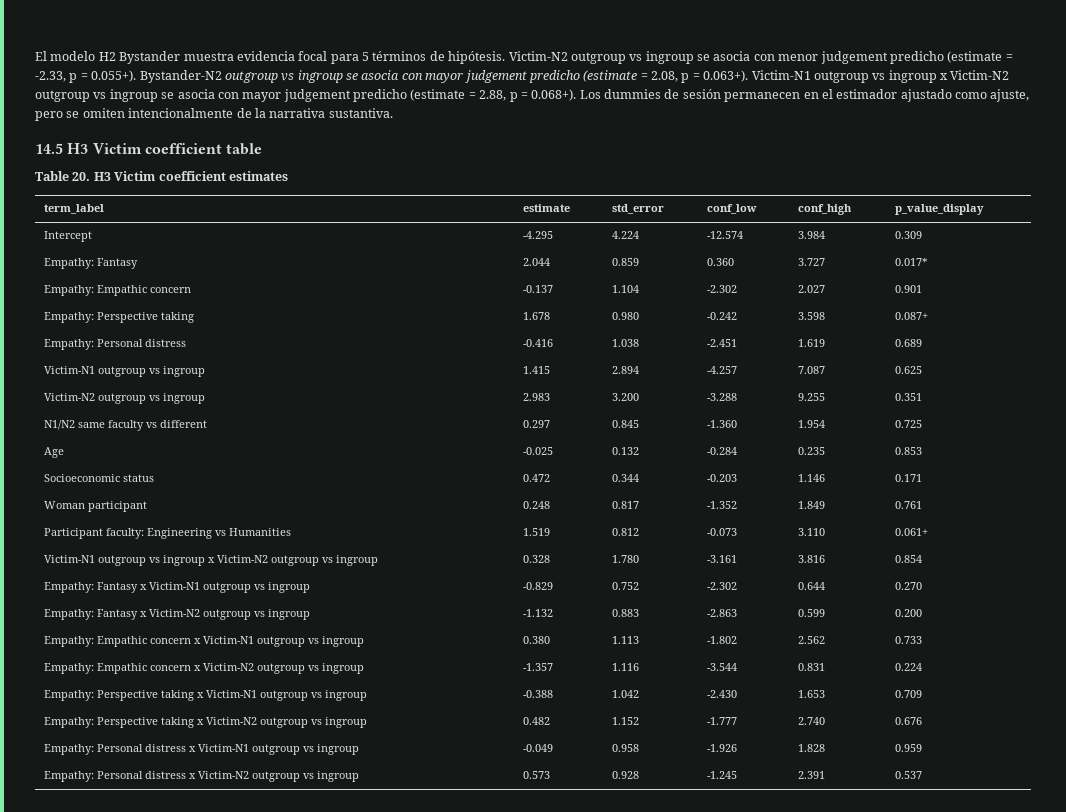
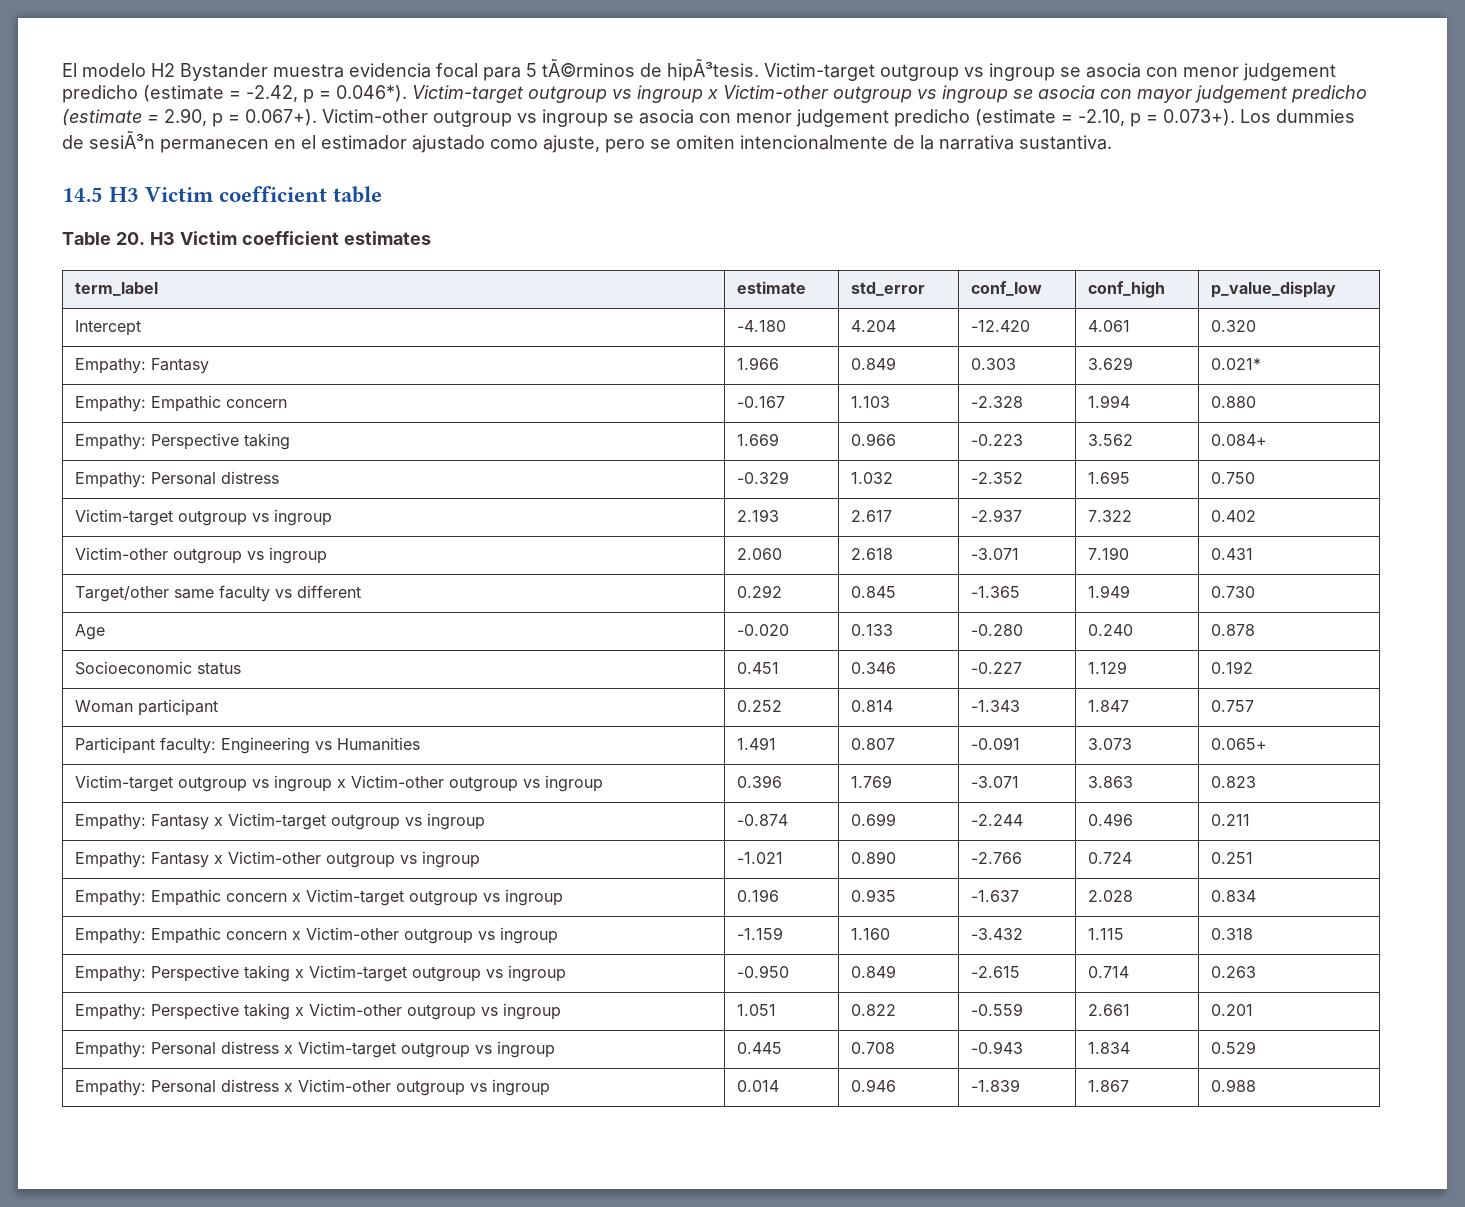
[372,51,568,64] términos de hipótesis. Victim-N2 -> [542,59,875,81] tÃ©rminos de hipÃ³tesis. Victim-target
[35,70,222,83] -2.33, p = 0.055+). Bystander-N2 -> [246,85,829,103] -2.42, p = 0.046*). Victim-target outgroup vs ingroup x Victim-other
[651,70,1010,83] [35,89,577,102] 2.08, p = 0.063+). Victim-N1 outgroup vs ingroup x Victim-N2 outgroup vs ingroup se asocia con mayor judgement predicho (estimate = 2.88, p = 0.068+). -> [164,108,1235,127] 2.90, p = 0.067+). Victim-other outgroup vs ingroup se asocia con menor judgement predicho (estimate = -2.10, p = 0.073+).
[682,89,721,99] sesión -> [89,131,155,149] sesiÃ³n
[523,231,554,239] [612,231,640,239] [707,231,744,239] [798,231,826,239] [895,231,923,239] [44,258,139,269] [523,258,551,266] [612,258,640,266] [707,258,735,266] [798,258,826,266] [895,258,929,266] [44,285,192,296] [523,285,554,293] [612,285,640,293] [707,285,738,293] [798,285,826,293] [895,285,923,293] [44,312,195,323] [523,312,551,320] [612,312,640,320] [707,312,738,320] [798,312,826,320] [895,312,929,320] [44,339,187,350] [523,339,554,347] [612,339,640,347] [707,339,738,347] [798,339,826,347] [895,339,923,347] [44,366,206,377] [523,366,551,374] [612,366,640,374] [707,366,738,374] [798,366,826,374] [895,366,923,374] [44,393,206,404] [523,393,551,401] [612,393,640,401] [707,393,738,401] [798,393,826,401] [895,393,923,401] [44,420,76,430] -4.295 | 4.224 | -12.574 | 3.984 | 0.309 // Empathy: Fantasy | 2.044 | 0.859 | 0.360 | 3.727 | 0.017* // Empathy: Empathic concern | -0.137 | 1.104 | -2.302 | 2.027 | 0.901 // Empathy: Perspective taking | 1.678 | 0.980 | -0.242 | 3.598 | 0.087+ // Empathy: Personal distress | -0.416 | 1.038 | -2.451 | 1.619 | 0.689 // Victim-N1 outgroup vs ingroup | 1.415 | 2.894 | -4.257 | 7.087 | 0.625 // Victim-N2 outgroup vs ingroup | 2.983 | 3.200 | -3.288 | 9.255 | 0.351 // N1/N2 -> [737,320,787,332] [851,320,897,332] [971,320,1031,332] [1088,320,1131,332] [1211,320,1257,332] [75,358,210,374] [737,357,780,370] [851,357,897,370] [971,358,1017,370] [1088,357,1134,370] [1211,358,1262,370] [75,395,288,412] [737,396,786,408] [851,396,891,408] [971,396,1024,408] [1088,395,1131,408] [1211,396,1257,408] [75,433,291,450] [737,433,780,446] [851,433,897,446] [971,434,1024,446] [1088,434,1134,446] [1211,434,1268,446] [75,471,280,488] [737,471,790,484] [851,472,894,484] [971,472,1024,484] [1088,471,1131,484] [1211,472,1256,484] [75,509,333,526] [737,509,780,522] [851,510,893,522] [971,509,1023,522] [1088,510,1133,522] [1211,510,1257,522] [75,547,328,564] [737,548,783,560] [851,548,894,560] [971,548,1020,560] [1088,547,1130,560] [1211,548,1254,560] [75,586,170,602] -4.180 | 4.204 | -12.420 | 4.061 | 0.320 // Empathy: Fantasy | 1.966 | 0.849 | 0.303 | 3.629 | 0.021* // Empathy: Empathic concern | -0.167 | 1.103 | -2.328 | 1.994 | 0.880 // Empathy: Perspective taking | 1.669 | 0.966 | -0.223 | 3.562 | 0.084+ // Empathy: Personal distress | -0.329 | 1.032 | -2.352 | 1.695 | 0.750 // Victim-target outgroup vs ingroup | 2.193 | 2.617 | -2.937 | 7.322 | 0.402 // Victim-other outgroup vs ingroup | 2.060 | 2.618 | -3.071 | 7.190 | 0.431 // Target/other
[523,420,551,428] 0.297 -> [737,585,783,598] 0.292
[707,420,738,428] [798,420,826,428] [895,420,923,428] [44,447,65,458] [523,447,554,455] [612,447,640,455] [707,447,738,455] [798,447,826,455] [895,447,923,455] [44,474,155,482] [523,474,551,482] [612,474,640,482] [707,474,738,482] [798,474,826,482] [895,474,923,482] [44,501,148,512] [523,501,551,509] [612,501,640,509] [707,501,738,509] [798,501,826,509] [895,501,923,509] -1.360 | 1.954 | 0.725 // Age | -0.025 | 0.132 | -0.284 | 0.235 | 0.853 // Socioeconomic status | 0.472 | 0.344 | -0.203 | 1.146 | 0.171 // Woman participant | 0.248 | 0.817 | -1.352 | 1.849 | 0.761 -> [971,586,1021,598] [1088,585,1131,598] [1211,586,1256,598] [75,624,106,640] [737,624,790,636] [851,624,894,636] [971,624,1024,636] [1088,624,1134,636] [1211,624,1256,636] [75,661,242,675] [737,662,780,674] [851,662,897,674] [971,662,1023,674] [1088,661,1128,674] [1211,661,1254,674] [75,699,219,716] [737,700,783,712] [851,700,894,712] [971,700,1021,712] [1088,700,1130,712] [1211,700,1255,712] -1.365 | 1.949 | 0.730 // Age | -0.020 | 0.133 | -0.280 | 0.240 | 0.878 // Socioeconomic status | 0.451 | 0.346 | -0.227 | 1.129 | 0.192 // Woman participant | 0.252 | 0.814 | -1.343 | 1.847 | 0.757
[523,528,551,536] [612,528,640,536] [707,528,738,536] [798,528,826,536] [895,528,929,536] [44,555,379,566] [523,555,551,563] [612,555,640,563] [707,555,738,563] [798,555,826,563] [895,555,923,563] [44,582,311,593] [523,582,554,590] [612,582,640,590] [707,582,738,590] [798,582,826,590] [895,582,923,590] [44,609,311,620] [523,609,554,617] [612,609,640,617] [707,609,738,617] [798,609,826,617] [895,609,923,617] [44,636,365,647] [523,636,551,644] [612,636,640,644] [707,636,738,644] [798,636,826,644] [895,636,923,644] [44,663,365,674] [523,663,554,671] [612,663,640,671] [707,663,738,671] [798,663,826,671] [895,663,923,671] [44,690,368,701] [523,690,554,698] [612,690,640,698] [707,690,738,698] [798,690,826,698] [895,690,923,698] [44,717,368,728] [523,717,551,725] [612,717,640,725] [707,717,738,725] [798,717,826,725] [895,717,923,725] [44,744,360,755] [523,744,554,752] [612,744,640,752] [707,744,738,752] [798,744,826,752] [895,744,923,752] [44,771,360,782] [523,771,551,779] [612,771,640,779] [707,771,738,779] [798,771,826,779] [895,771,923,779] 1.519 | 0.812 | -0.073 | 3.110 | 0.061+ // Victim-N1 outgroup vs ingroup x Victim-N2 outgroup vs ingroup | 0.328 | 1.780 | -3.161 | 3.816 | 0.854 // Empathy: Fantasy x Victim-N1 outgroup vs ingroup | -0.829 | 0.752 | -2.302 | 0.644 | 0.270 // Empathy: Fantasy x Victim-N2 outgroup vs ingroup | -1.132 | 0.883 | -2.863 | 0.599 | 0.200 // Empathy: Empathic concern x Victim-N1 outgroup vs ingroup | 0.380 | 1.113 | -1.802 | 2.562 | 0.733 // Empathy: Empathic concern x Victim-N2 outgroup vs ingroup | -1.357 | 1.116 | -3.544 | 0.831 | 0.224 // Empathy: Perspective taking x Victim-N1 outgroup vs ingroup | -0.388 | 1.042 | -2.430 | 1.653 | 0.709 // Empathy: Perspective taking x Victim-N2 outgroup vs ingroup | 0.482 | 1.152 | -1.777 | 2.740 | 0.676 // Empathy: Personal distress x Victim-N1 outgroup vs ingroup | -0.049 | 0.958 | -1.926 | 1.828 | 0.959 // Empathy: Personal distress x Victim-N2 outgroup vs ingroup | 0.573 | 0.928 | -1.245 | 2.391 | 0.537 -> [737,737,777,750] [851,738,896,750] [971,737,1021,750] [1088,738,1133,750] [1211,738,1268,750] [75,775,604,792] [737,775,783,788] [851,775,893,788] [971,776,1020,788] [1088,776,1134,788] [1211,776,1257,788] [75,813,486,830] [737,814,789,826] [851,813,897,826] [971,814,1024,826] [1088,813,1134,826] [1211,814,1251,826] [75,851,481,868] [737,852,784,864] [851,851,897,864] [971,852,1023,864] [1088,852,1133,864] [1211,852,1254,864] [75,889,564,906] [737,889,780,902] [851,889,897,902] [971,890,1020,902] [1088,890,1134,902] [1211,890,1257,902] [75,927,559,944] [737,927,784,940] [851,928,891,940] [971,928,1024,940] [1088,928,1125,940] [1211,928,1254,940] [75,965,567,982] [737,965,790,978] [851,965,897,978] [971,966,1021,978] [1088,966,1130,978] [1211,966,1257,978] [75,1003,562,1020] [737,1004,777,1016] [851,1004,897,1016] [971,1003,1024,1016] [1088,1004,1131,1016] [1211,1004,1254,1016] [75,1041,556,1058] [737,1042,783,1054] [851,1042,896,1054] [971,1041,1024,1054] [1088,1042,1131,1054] [1211,1041,1257,1054] [75,1079,551,1096] [737,1080,780,1092] [851,1079,897,1092] [971,1079,1021,1092] [1088,1080,1130,1092] [1211,1079,1257,1092] 1.491 | 0.807 | -0.091 | 3.073 | 0.065+ // Victim-target outgroup vs ingroup x Victim-other outgroup vs ingroup | 0.396 | 1.769 | -3.071 | 3.863 | 0.823 // Empathy: Fantasy x Victim-target outgroup vs ingroup | -0.874 | 0.699 | -2.244 | 0.496 | 0.211 // Empathy: Fantasy x Victim-other outgroup vs ingroup | -1.021 | 0.890 | -2.766 | 0.724 | 0.251 // Empathy: Empathic concern x Victim-target outgroup vs ingroup | 0.196 | 0.935 | -1.637 | 2.028 | 0.834 // Empathy: Empathic concern x Victim-other outgroup vs ingroup | -1.159 | 1.160 | -3.432 | 1.115 | 0.318 // Empathy: Perspective taking x Victim-target outgroup vs ingroup | -0.950 | 0.849 | -2.615 | 0.714 | 0.263 // Empathy: Perspective taking x Victim-other outgroup vs ingroup | 1.051 | 0.822 | -0.559 | 2.661 | 0.201 // Empathy: Personal distress x Victim-target outgroup vs ingroup | 0.445 | 0.708 | -0.943 | 1.834 | 0.529 // Empathy: Personal distress x Victim-other outgroup vs ingroup | 0.014 | 0.946 | -1.839 | 1.867 | 0.988

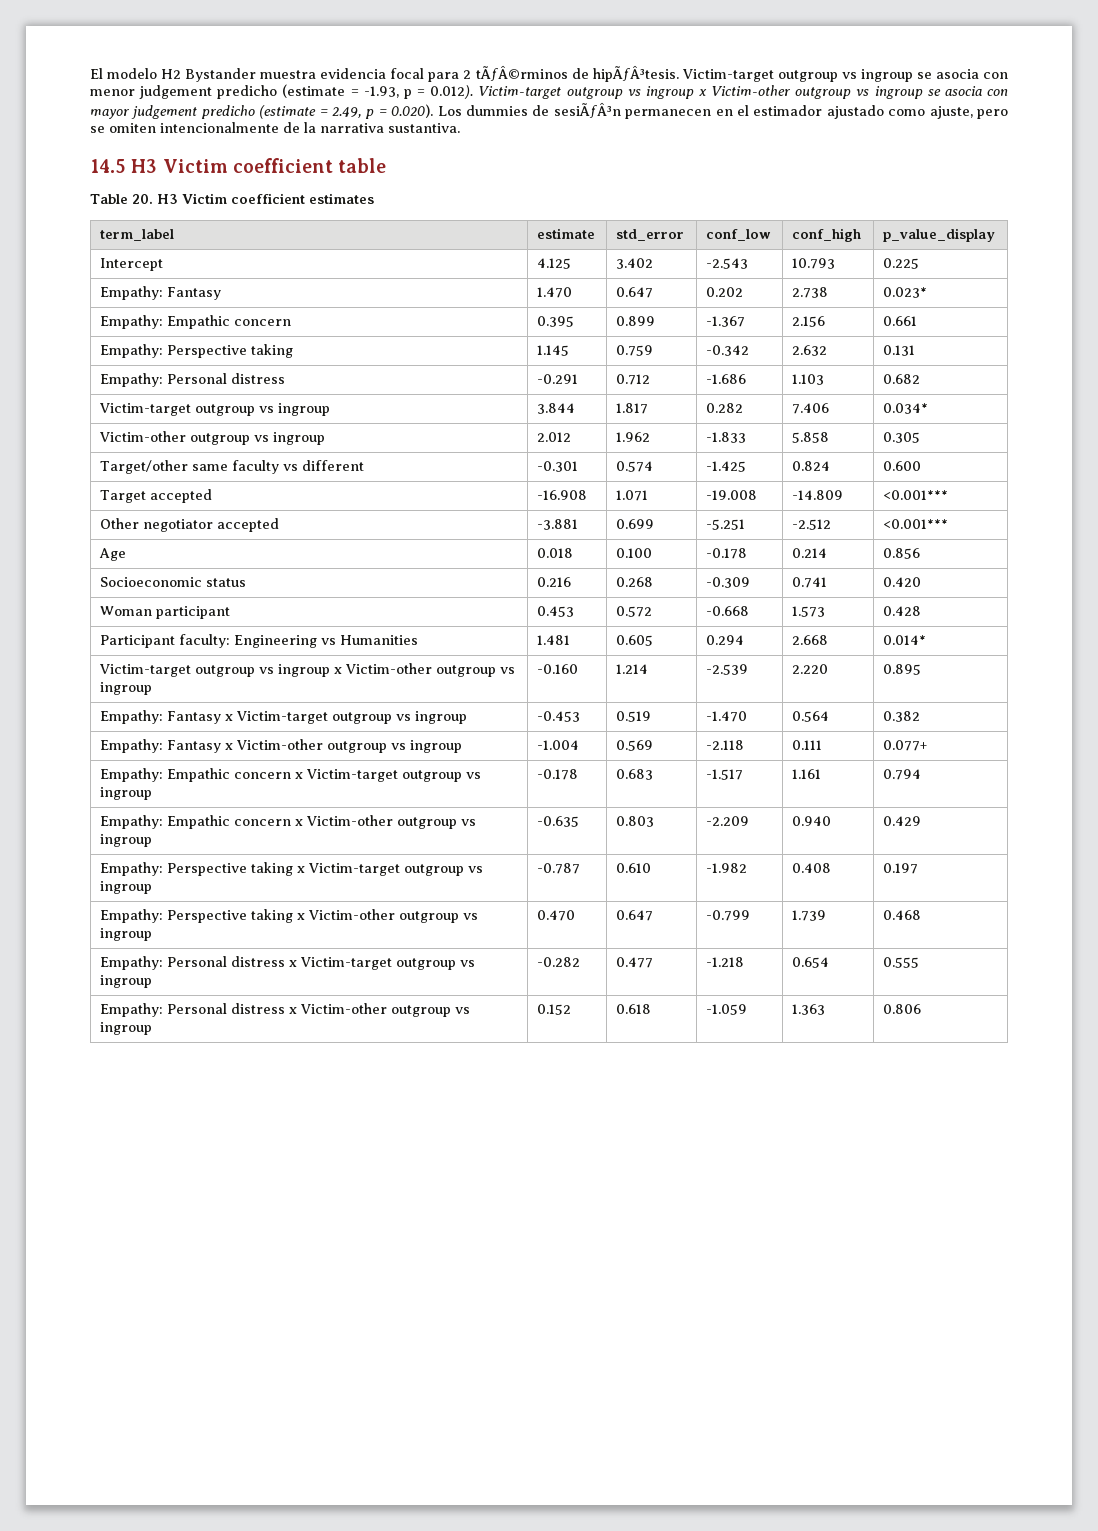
[526,59,759,81] 5 tÃ©rminos de hipÃ³tesis. -> [463,65,679,82] 2 tÃƒÂ©rminos de hipÃƒÂ³tesis.
[246,85,407,103] -2.42, p = 0.046*). -> [363,85,474,99] -1.93, p = 0.012).
[164,108,1235,127] 2.90, p = 0.067+). Victim-other outgroup vs ingroup se asocia con menor judgement predicho (estimate = -2.10, p = 0.073+). -> [332,104,434,119] 2.49, p = 0.020).
[89,131,155,149] sesiÃ³n -> [553,102,621,118] sesiÃƒÂ³n
[737,320,787,332] [851,320,897,332] [971,320,1031,332] [1088,320,1131,332] [1211,320,1257,332] [75,358,210,374] [737,357,780,370] [851,357,897,370] [971,358,1017,370] [1088,357,1134,370] [1211,358,1262,370] [75,395,288,412] [737,396,786,408] [851,396,891,408] [971,396,1024,408] [1088,395,1131,408] [1211,396,1257,408] [75,433,291,450] [737,433,780,446] [851,433,897,446] [971,434,1024,446] [1088,434,1134,446] [1211,434,1268,446] [75,471,280,488] [737,471,790,484] [851,472,894,484] [971,472,1024,484] [1088,471,1131,484] [1211,472,1256,484] [75,509,333,526] [737,509,780,522] [851,510,893,522] [971,509,1023,522] [1088,510,1133,522] [1211,510,1257,522] [75,547,328,564] [737,548,783,560] [851,548,894,560] [971,548,1020,560] [1088,547,1130,560] [1211,548,1254,560] -4.180 | 4.204 | -12.420 | 4.061 | 0.320 // Empathy: Fantasy | 1.966 | 0.849 | 0.303 | 3.629 | 0.021* // Empathy: Empathic concern | -0.167 | 1.103 | -2.328 | 1.994 | 0.880 // Empathy: Perspective taking | 1.669 | 0.966 | -0.223 | 3.562 | 0.084+ // Empathy: Personal distress | -0.329 | 1.032 | -2.352 | 1.695 | 0.750 // Victim-target outgroup vs ingroup | 2.193 | 2.617 | -2.937 | 7.322 | 0.402 // Victim-other outgroup vs ingroup | 2.060 | 2.618 | -3.071 | 7.190 | 0.431 -> [537,258,572,269] [616,258,654,269] [706,258,749,269] [792,258,836,269] [883,258,920,269] [100,286,222,300] [537,287,573,298] [616,287,654,298] [706,287,744,297] [792,287,829,298] [883,287,928,298] [100,315,292,329] [537,316,575,327] [616,316,656,326] [706,316,746,327] [792,316,826,327] [883,316,918,326] [100,344,294,358] [537,345,570,356] [616,345,654,356] [706,345,750,356] [792,345,828,356] [883,345,916,356] [100,373,286,387] [537,374,579,384] [616,374,651,385] [706,374,747,384] [792,374,825,385] [883,374,921,384] [99,403,331,416] [537,403,576,414] [616,403,649,414] [706,403,744,413] [792,403,830,414] [883,403,929,414] [99,431,326,445] [537,432,572,442] [616,432,651,442] [706,432,747,443] [792,432,830,443] [883,432,921,443] 4.125 | 3.402 | -2.543 | 10.793 | 0.225 // Empathy: Fantasy | 1.470 | 0.647 | 0.202 | 2.738 | 0.023* // Empathy: Empathic concern | 0.395 | 0.899 | -1.367 | 2.156 | 0.661 // Empathy: Perspective taking | 1.145 | 0.759 | -0.342 | 2.632 | 0.131 // Empathy: Personal distress | -0.291 | 0.712 | -1.686 | 1.103 | 0.682 // Victim-target outgroup vs ingroup | 3.844 | 1.817 | 0.282 | 7.406 | 0.034* // Victim-other outgroup vs ingroup | 2.012 | 1.962 | -1.833 | 5.858 | 0.305
[737,585,783,598] [851,586,897,598] [971,586,1021,598] [1088,585,1131,598] [1211,586,1256,598] [75,624,106,640] [737,624,790,636] [851,624,894,636] [971,624,1024,636] [1088,624,1134,636] [1211,624,1256,636] [75,661,242,675] [737,662,780,674] [851,662,897,674] [971,662,1023,674] [1088,661,1128,674] [1211,661,1254,674] [75,699,219,716] [737,700,783,712] [851,700,894,712] [971,700,1021,712] [1088,700,1130,712] [1211,700,1255,712] 0.292 | 0.845 | -1.365 | 1.949 | 0.730 // Age | -0.020 | 0.133 | -0.280 | 0.240 | 0.878 // Socioeconomic status | 0.451 | 0.346 | -0.227 | 1.129 | 0.192 // Woman participant | 0.252 | 0.814 | -1.343 | 1.847 | 0.757 -> [537,461,579,472] [616,461,654,472] [706,461,747,472] [792,461,831,471] [883,461,922,471] [100,489,213,503] [537,490,588,500] [616,490,649,501] [706,490,758,500] [792,490,844,500] [883,490,949,500] [100,518,280,532] [537,519,579,530] [616,519,655,529] [706,519,746,530] [792,519,832,530] [883,519,949,529] [99,548,127,561] [537,548,574,558] [616,548,653,558] [706,548,748,559] [792,548,828,558] [883,548,921,559] [100,577,247,587] [537,577,572,587] [616,577,654,587] [706,577,751,588] [792,577,828,588] [883,577,922,587] [100,606,231,619] [537,606,575,617] [616,606,653,617] [706,606,750,616] [792,606,826,617] [883,606,922,616] -0.301 | 0.574 | -1.425 | 0.824 | 0.600 // Target accepted | -16.908 | 1.071 | -19.008 | -14.809 | <0.001*** // Other negotiator accepted | -3.881 | 0.699 | -5.251 | -2.512 | <0.001*** // Age | 0.018 | 0.100 | -0.178 | 0.214 | 0.856 // Socioeconomic status | 0.216 | 0.268 | -0.309 | 0.741 | 0.420 // Woman participant | 0.453 | 0.572 | -0.668 | 1.573 | 0.428
[737,737,777,750] [851,738,896,750] [971,737,1021,750] [1088,738,1133,750] [1211,738,1268,750] 1.491 | 0.807 | -0.091 | 3.073 | 0.065+ -> [537,635,571,645] [616,635,654,646] [706,635,745,645] [792,635,829,645] [883,635,927,645] 1.481 | 0.605 | 0.294 | 2.668 | 0.014*
[737,775,783,788] [851,775,893,788] [971,776,1020,788] [1088,776,1134,788] [1211,776,1257,788] 0.396 | 1.769 | -3.071 | 3.863 | 0.823 -> [537,664,579,674] [616,664,649,674] [706,664,749,675] [792,664,829,674] [883,664,922,675] -0.160 | 1.214 | -2.539 | 2.220 | 0.895
[737,814,789,826] [851,813,897,826] [971,814,1024,826] [1088,813,1134,826] [1211,814,1251,826] -0.874 | 0.699 | -2.244 | 0.496 | 0.211 -> [537,711,581,722] [616,711,652,722] [706,711,748,722] [792,711,830,722] [883,711,921,722] -0.453 | 0.519 | -1.470 | 0.564 | 0.382
[737,852,784,864] [851,851,897,864] [971,852,1023,864] [1088,852,1133,864] [1211,852,1254,864] -1.021 | 0.890 | -2.766 | 0.724 | 0.251 -> [537,740,580,750] [616,740,654,751] [706,740,745,750] [792,740,823,750] [883,740,928,751] -1.004 | 0.569 | -2.118 | 0.111 | 0.077+
[737,889,780,902] [851,889,897,902] [971,890,1020,902] [1088,890,1134,902] [1211,890,1257,902] 0.196 | 0.935 | -1.637 | 2.028 | 0.834 -> [537,769,579,780] [616,769,654,780] [706,769,744,780] [792,769,822,779] [883,769,922,780] -0.178 | 0.683 | -1.517 | 1.161 | 0.794
[737,927,784,940] [851,928,891,940] [971,928,1024,940] [1088,928,1125,940] [1211,928,1254,940] -1.159 | 1.160 | -3.432 | 1.115 | 0.318 -> [537,816,580,827] [616,816,655,827] [706,816,750,826] [792,816,832,826] [883,816,922,826] -0.635 | 0.803 | -2.209 | 0.940 | 0.429
[737,965,790,978] [851,965,897,978] [971,966,1021,978] [1088,966,1130,978] [1211,966,1257,978] -0.950 | 0.849 | -2.615 | 0.714 | 0.263 -> [537,863,581,874] [616,863,652,873] [706,863,748,873] [792,863,832,873] [883,863,919,874] -0.787 | 0.610 | -1.982 | 0.408 | 0.197
[737,1004,777,1016] [851,1004,897,1016] [971,1003,1024,1016] [1088,1004,1131,1016] [1211,1004,1254,1016] 1.051 | 0.822 | -0.559 | 2.661 | 0.201 -> [537,910,576,921] [616,910,654,921] [706,910,751,921] [792,910,827,921] [883,910,922,920] 0.470 | 0.647 | -0.799 | 1.739 | 0.468
[737,1042,783,1054] [851,1042,896,1054] [971,1041,1024,1054] [1088,1042,1131,1054] [1211,1041,1257,1054] 0.445 | 0.708 | -0.943 | 1.834 | 0.529 -> [537,957,581,967] [616,957,654,968] [706,957,745,967] [792,957,830,968] [883,957,920,968] -0.282 | 0.477 | -1.218 | 0.654 | 0.555
[737,1080,780,1092] [851,1079,897,1092] [971,1079,1021,1092] [1088,1080,1130,1092] [1211,1079,1257,1092] 0.014 | 0.946 | -1.839 | 1.867 | 0.988 -> [537,1004,572,1015] [616,1004,652,1014] [706,1004,748,1015] [792,1004,826,1015] [883,1004,922,1014] 0.152 | 0.618 | -1.059 | 1.363 | 0.806

